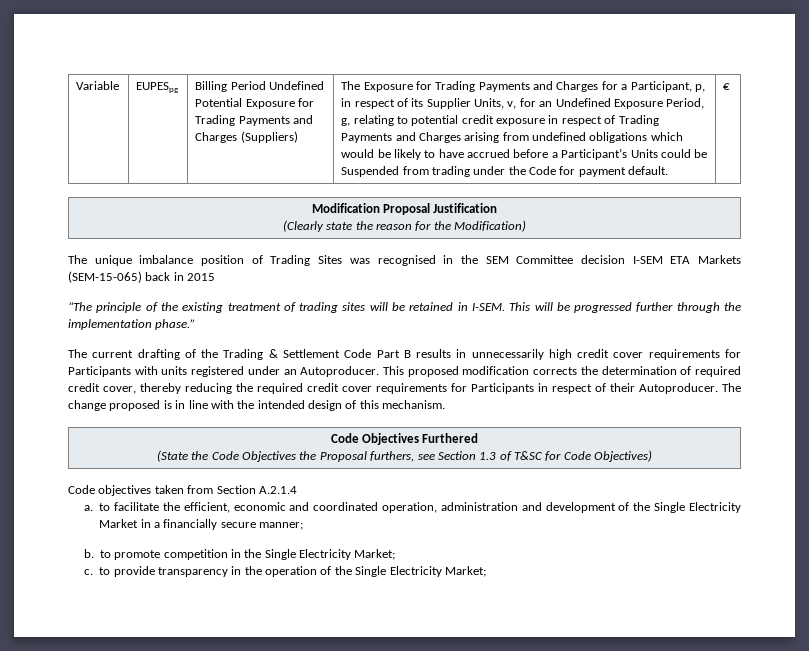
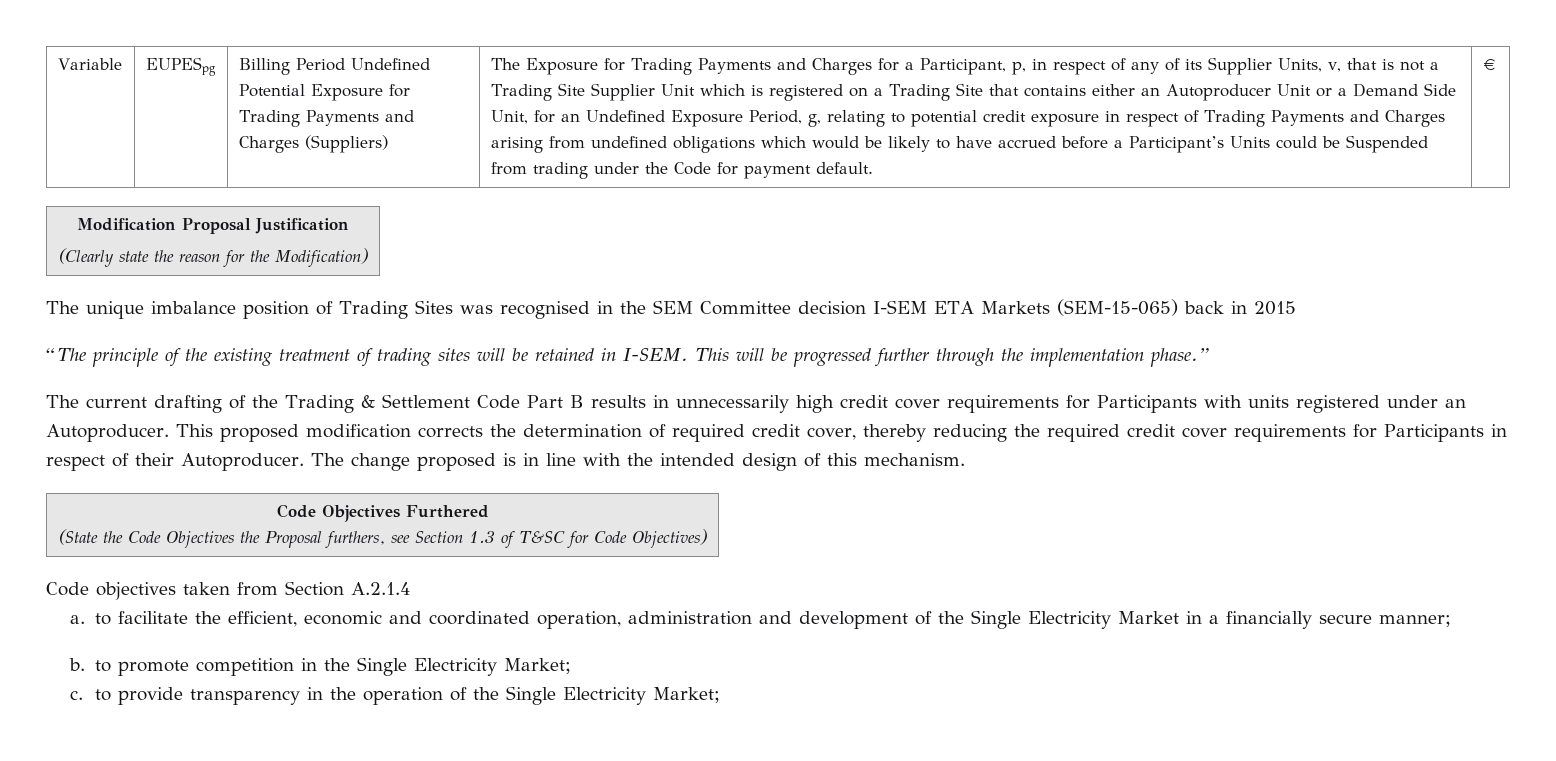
(408, 102) none -> [1130,58,1180,74] any of
(517, 105) none -> [1346,58,1439,71] [490,83,1456,101] [490,110,528,124] that is not a Trading Site Supplier Unit which is registered on a Trading Site that contains either an Autoproducer Unit or a Demand Side Unit,

